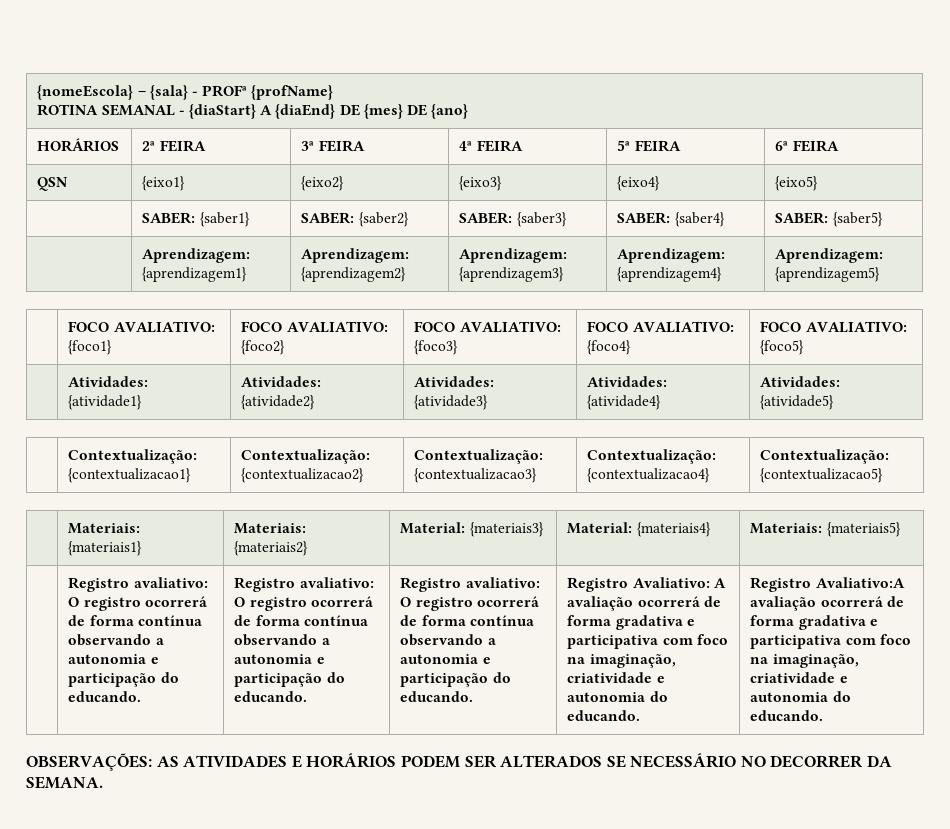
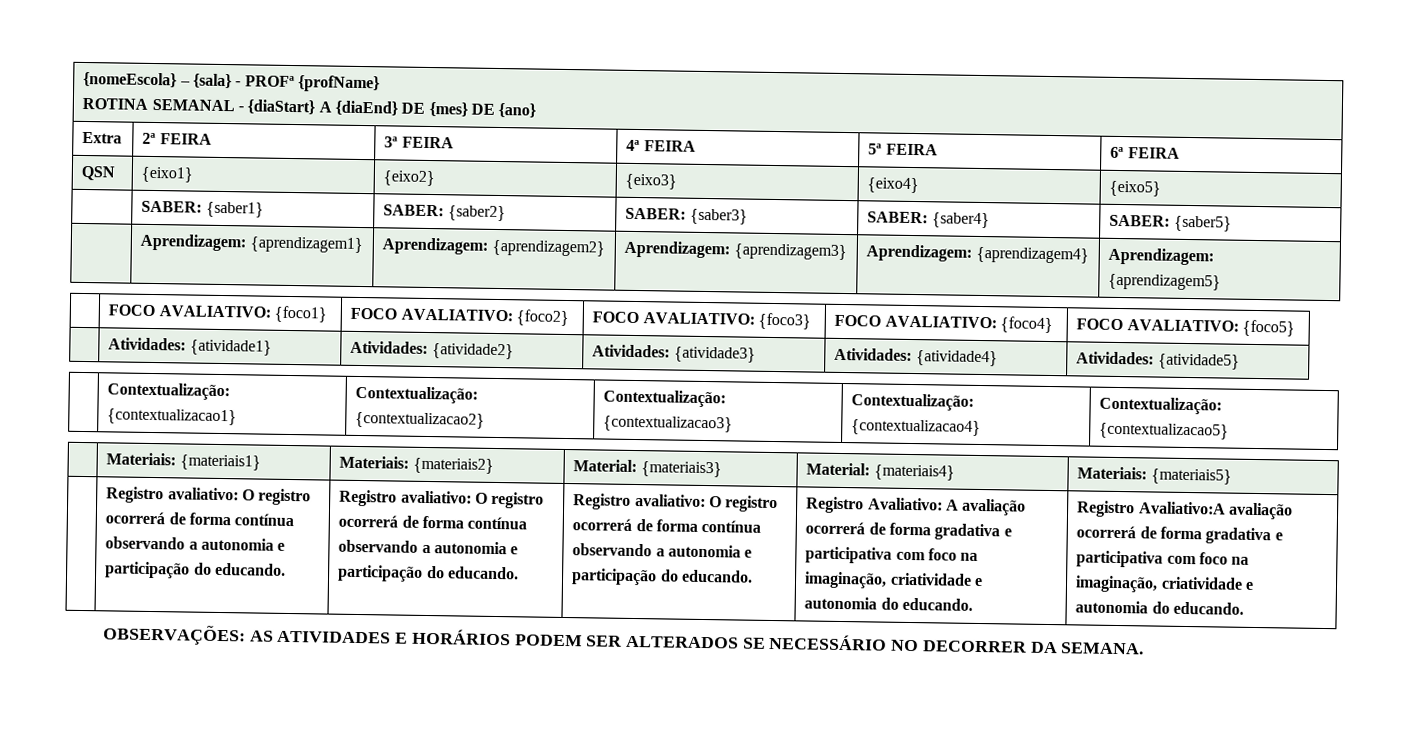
[37,138,120,152] HORÁRIOS -> [82,131,123,144] Extra

